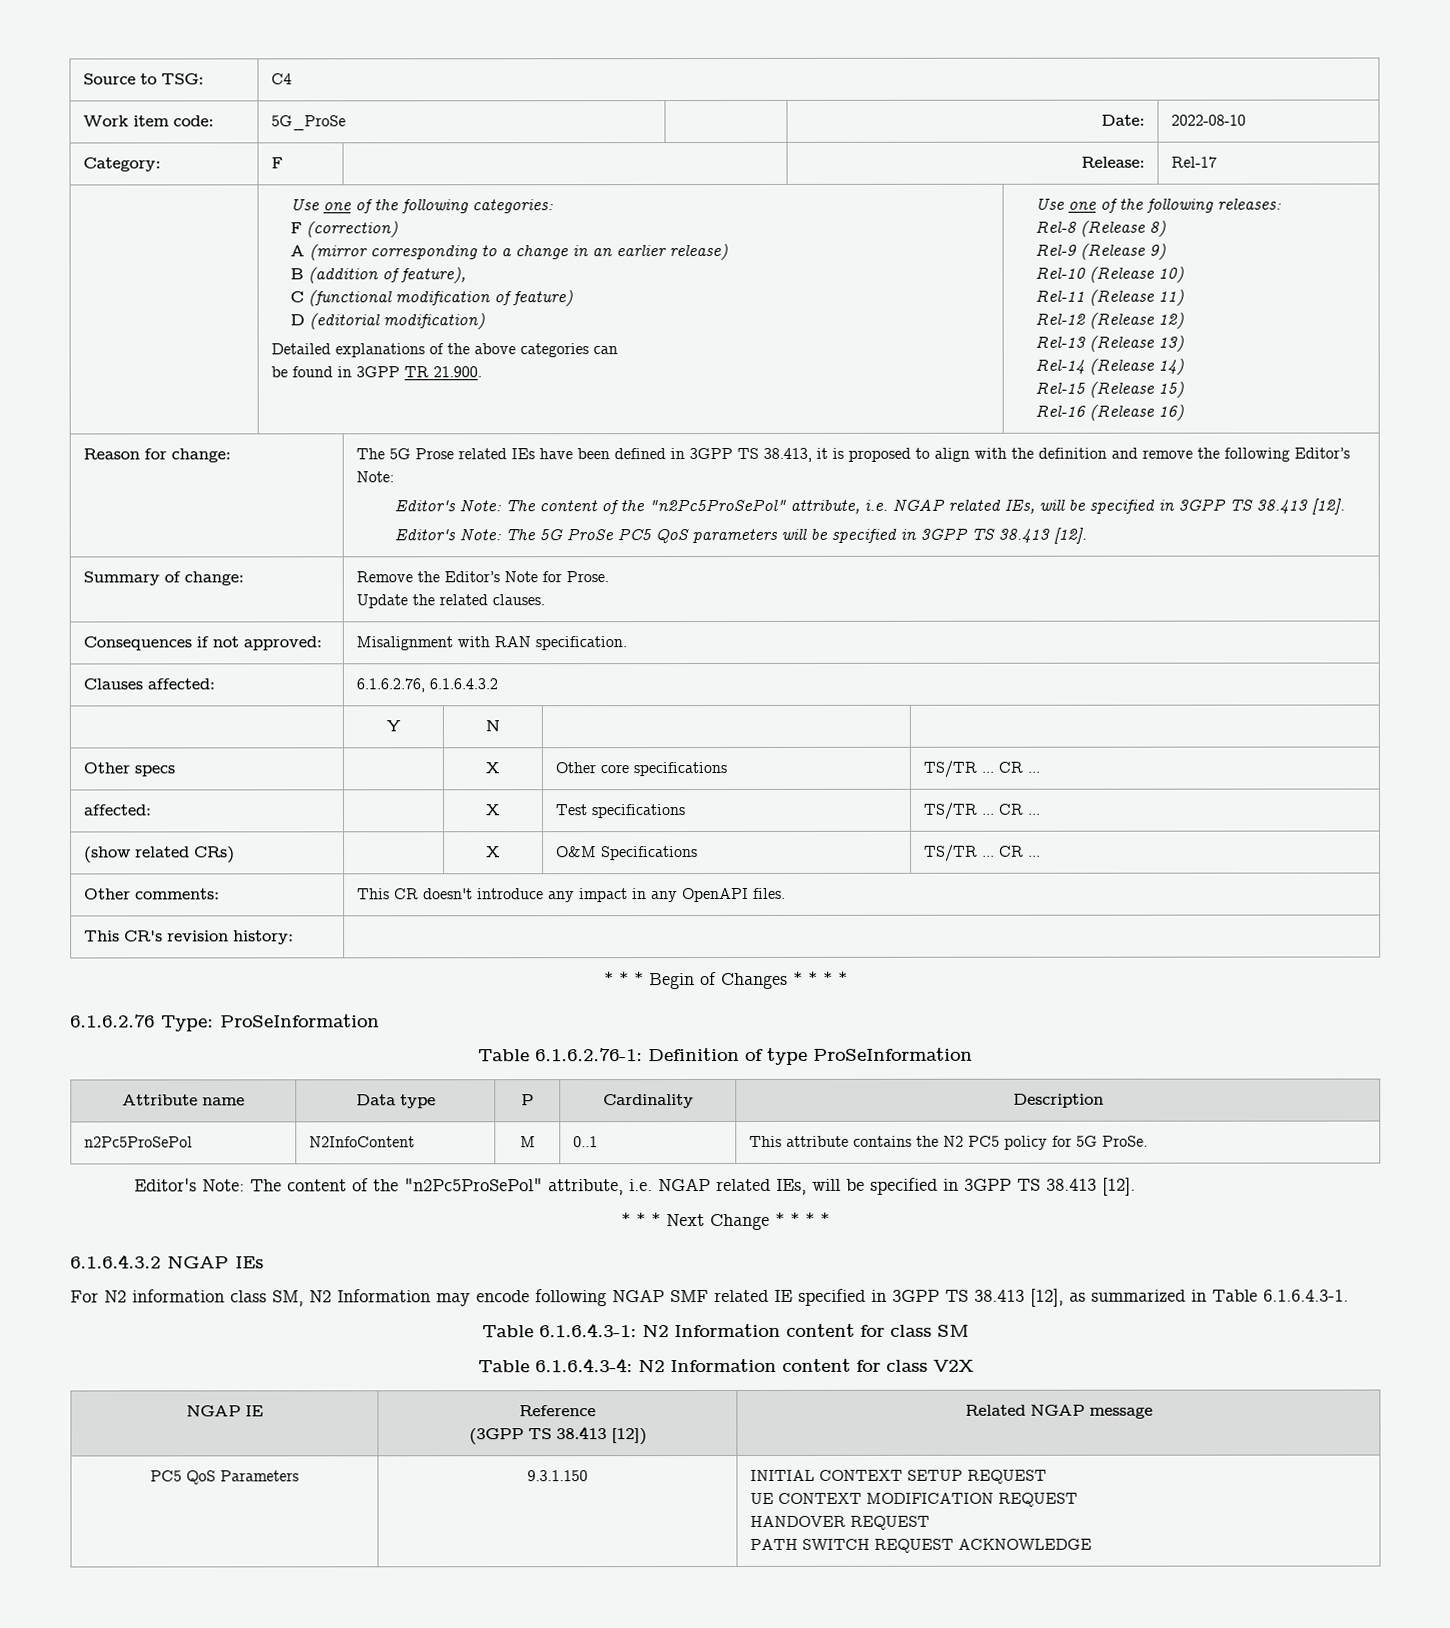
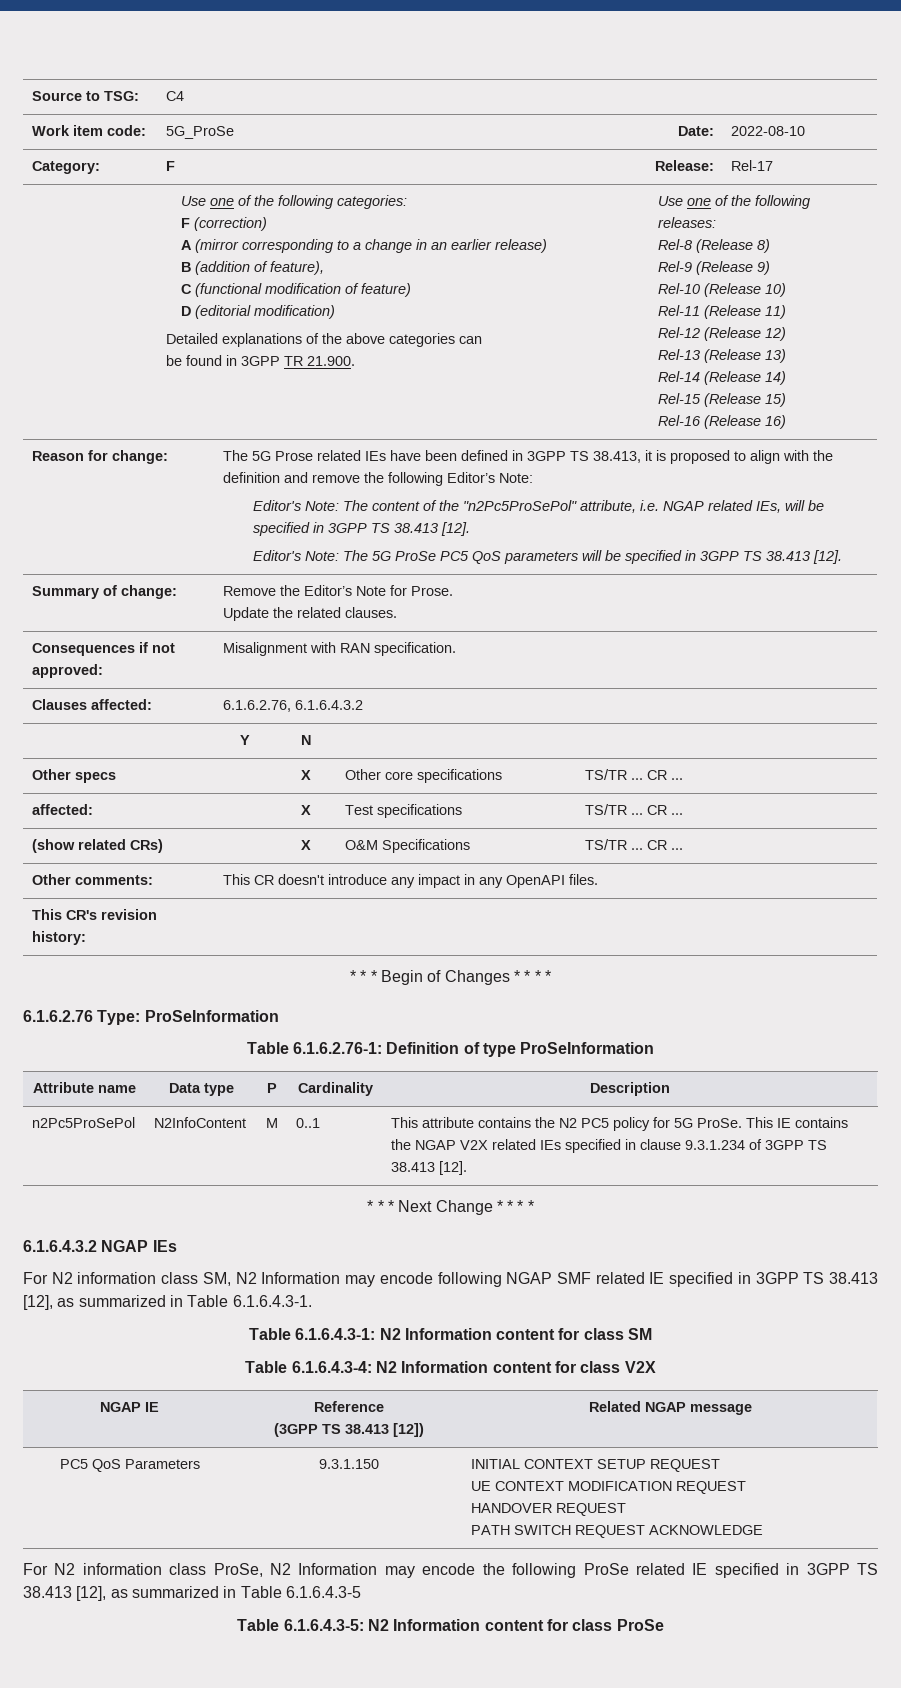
[134,1177,960,1196] // Editor's Note: The content of the "n2Pc5ProSePol" attribute, i.e. NGAP related IEs, will be specified in -> [746,1117,849,1128] [391,1139,763,1153] This IE contains the NGAP V2X related IEs specified in clause 9.3.1.234 of
(1092, 1544) none -> [23,1563,878,1578] [23,1586,361,1601] [237,1619,664,1631] // For N2 information class ProSe, N2 Information may encode the following ProSe related IE specified in 3GPP TS 38.413 [12], as summarized in Table 6.1.6.4.3-5 // Table 6.1.6.4.3-5: N2 Information content for class ProSe

